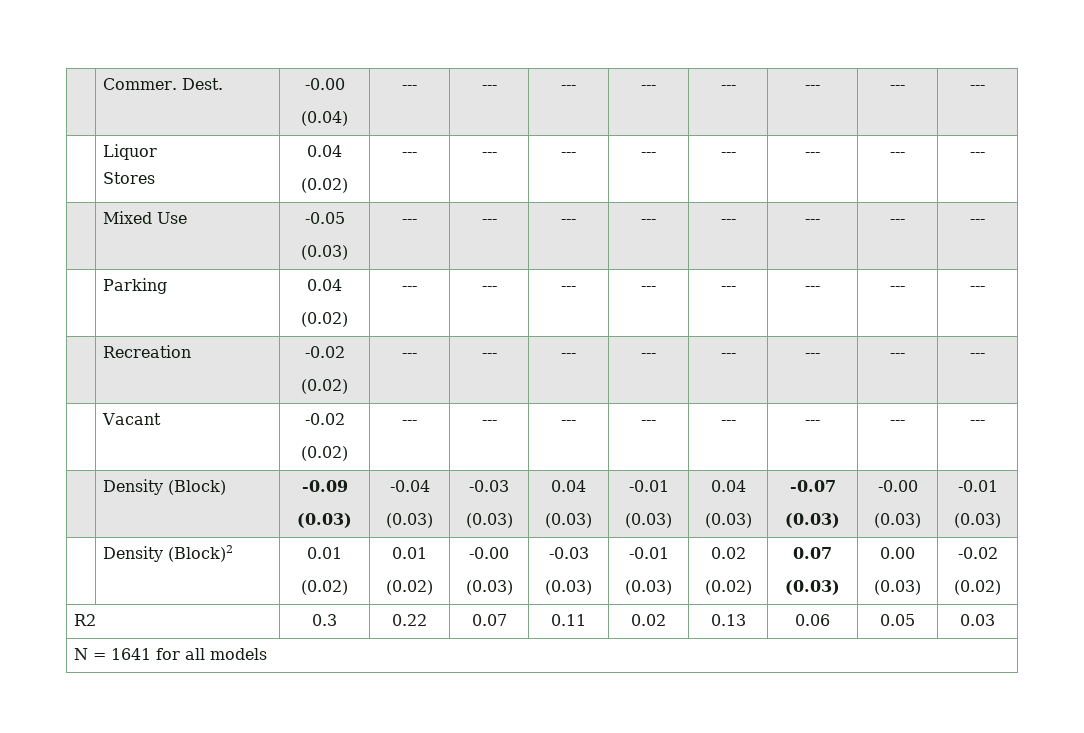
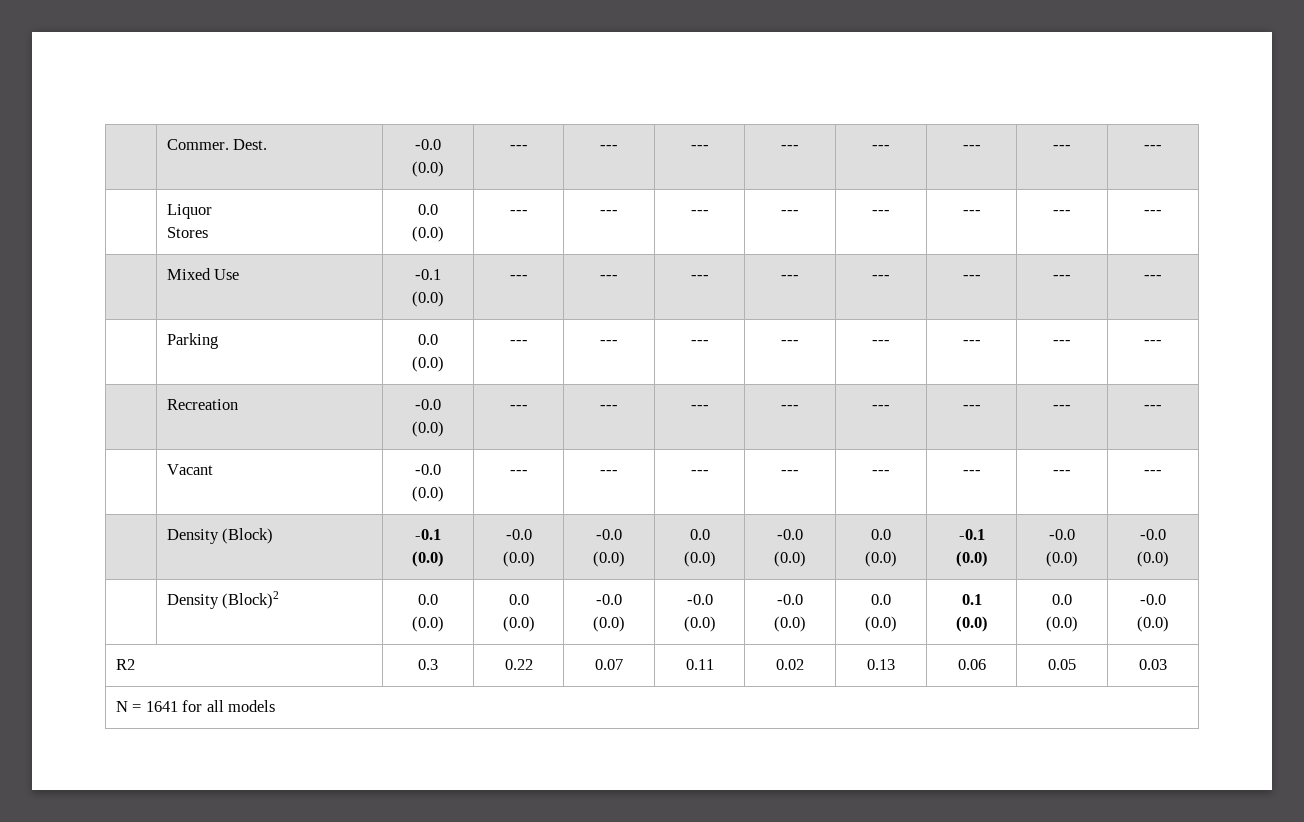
[304,78,345,90] [301,111,348,126] -0.00 // (0.04) -> [415,139,441,150] [412,161,444,177] -0.0 // (0.0)
[307,145,342,157] [301,178,348,193] 0.04 // (0.02) -> [418,204,438,215] [412,226,444,242] 0.0 // (0.0)
[304,212,345,224] [301,245,348,260] -0.05 // (0.03) -> [415,269,441,280] [412,291,444,307] -0.1 // (0.0)
[307,279,342,291] [301,312,348,327] 0.04 // (0.02) -> [418,334,438,345] [412,356,444,372] 0.0 // (0.0)
[304,346,345,358] [301,379,348,394] -0.02 // (0.02) -> [415,399,441,410] [412,421,444,437] -0.0 // (0.0)
[304,413,345,425] [301,446,348,461] -0.02 // (0.02) -> [415,464,441,475] [412,486,444,502] -0.0 // (0.0)
[301,480,348,492] [297,513,352,528] [389,480,430,492] [386,513,433,528] [469,480,509,492] [465,513,513,528] [551,480,586,492] [545,513,592,528] [628,480,669,492] [625,513,672,528] [710,480,746,492] [704,513,752,528] [789,480,836,492] [785,513,840,528] [877,480,918,492] [874,513,921,528] [957,480,998,492] [954,513,1001,528] [102,545,233,562] [307,547,342,559] [301,580,348,595] [392,547,427,559] [386,580,433,595] [469,547,509,559] [465,580,513,595] [548,547,589,559] [545,580,592,595] [628,547,669,559] [625,580,672,595] [710,547,746,559] [704,580,752,595] [793,547,832,559] [785,580,840,595] [880,547,915,559] [874,580,921,595] [957,547,998,559] [954,580,1001,595] -0.09 // (0.03) | -0.04 // (0.03) | -0.03 // (0.03) | 0.04 // (0.03) | -0.01 // (0.03) | 0.04 // (0.03) | -0.07 // (0.03) | -0.00 // (0.03) | -0.01 // (0.03) // | Density (Block)2 | 0.01 // (0.02) | 0.01 // (0.02) | -0.00 // (0.03) | -0.03 // (0.03) | -0.01 // (0.03) | 0.02 // (0.02) | 0.07 // (0.03) | 0.00 // (0.03) | -0.02 // (0.02) -> [415,529,441,540] [412,551,444,567] [505,529,532,540] [502,551,535,567] [596,529,622,540] [593,551,625,567] [689,529,710,540] [683,551,716,567] [777,529,803,540] [774,551,806,567] [871,529,891,540] [865,551,897,567] [958,529,985,540] [955,551,988,567] [1049,529,1075,540] [1046,551,1078,567] [1140,529,1166,540] [1137,551,1169,567] [166,591,280,609] [418,594,438,605] [412,616,444,632] [508,594,529,605] [502,616,535,632] [596,594,622,605] [593,616,625,632] [686,594,713,605] [683,616,716,632] [777,594,803,605] [774,616,806,632] [871,594,891,605] [865,616,897,632] [961,594,982,605] [955,616,988,632] [1052,594,1072,605] [1046,616,1078,632] [1140,594,1166,605] [1137,616,1169,632] -0.1 // (0.0) | -0.0 // (0.0) | -0.0 // (0.0) | 0.0 // (0.0) | -0.0 // (0.0) | 0.0 // (0.0) | -0.1 // (0.0) | -0.0 // (0.0) | -0.0 // (0.0) // | Density (Block)2 | 0.0 // (0.0) | 0.0 // (0.0) | -0.0 // (0.0) | -0.0 // (0.0) | -0.0 // (0.0) | 0.0 // (0.0) | 0.1 // (0.0) | 0.0 // (0.0) | -0.0 // (0.0)

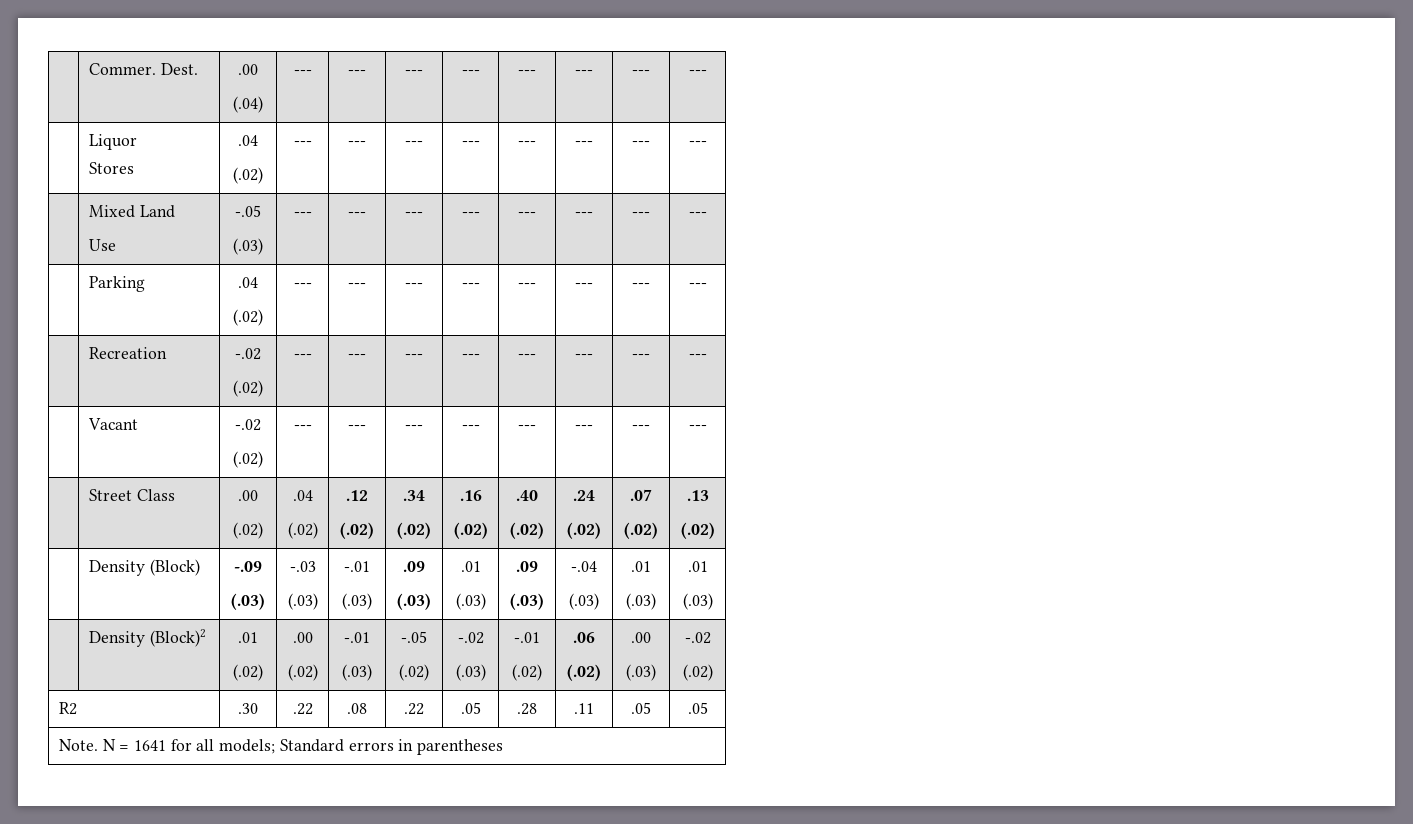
[415,139,441,150] [412,161,444,177] -0.0 // (0.0) -> [238,64,258,75] [233,96,263,113] .00 // (.04)
[418,204,438,215] [412,226,444,242] 0.0 // (0.0) -> [238,135,258,146] [233,167,263,184] .04 // (.02)
(211, 274) none -> [139,205,175,218] Land //
[415,269,441,280] [412,291,444,307] -0.1 // (0.0) -> [235,205,261,217] [233,238,263,255] -.05 // (.03)
[418,334,438,345] [412,356,444,372] 0.0 // (0.0) -> [238,277,258,288] [233,309,263,326] .04 // (.02)
[415,399,441,410] [412,421,444,437] -0.0 // (0.0) -> [235,348,261,360] [233,380,263,397] -.02 // (.02)
[415,464,441,475] [412,486,444,502] [509,470,528,475] [600,470,618,475] [690,470,709,475] [781,470,799,475] [872,470,890,475] [962,470,981,475] [1053,470,1071,475] [1144,470,1162,475] [166,528,274,544] [415,529,441,540] [412,551,444,567] [505,529,532,540] [502,551,535,567] [596,529,622,540] [593,551,625,567] [689,529,710,540] [683,551,716,567] [777,529,803,540] [774,551,806,567] [871,529,891,540] [865,551,897,567] [958,529,985,540] [955,551,988,567] [1049,529,1075,540] [1046,551,1078,567] [1140,529,1166,540] [1137,551,1169,567] [166,591,280,609] [418,594,438,605] [412,616,444,632] [508,594,529,605] [502,616,535,632] [596,594,622,605] [593,616,625,632] [686,594,713,605] [683,616,716,632] [777,594,803,605] [774,616,806,632] [871,594,891,605] [865,616,897,632] [961,594,982,605] [955,616,988,632] [1052,594,1072,605] [1046,616,1078,632] [1140,594,1166,605] [1137,616,1169,632] [115,659,135,670] [418,659,438,670] [504,659,533,670] [595,659,623,670] [685,659,714,670] [776,659,804,670] [867,659,895,670] [957,659,986,670] [1048,659,1076,670] [1139,659,1167,670] -0.0 // (0.0) | --- | --- | --- | --- | --- | --- | --- | --- // | Density (Block) | -0.1 // (0.0) | -0.0 // (0.0) | -0.0 // (0.0) | 0.0 // (0.0) | -0.0 // (0.0) | 0.0 // (0.0) | -0.1 // (0.0) | -0.0 // (0.0) | -0.0 // (0.0) // | Density (Block)2 | 0.0 // (0.0) | 0.0 // (0.0) | -0.0 // (0.0) | -0.0 // (0.0) | -0.0 // (0.0) | 0.0 // (0.0) | 0.1 // (0.0) | 0.0 // (0.0) | -0.0 // (0.0) // R2 | 0.3 | 0.22 | 0.07 | 0.11 | 0.02 | 0.13 | 0.06 | 0.05 | 0.03 // -> [235,419,261,431] [233,451,263,468] [293,425,312,430] [348,425,366,430] [405,425,423,430] [461,425,480,430] [518,425,536,430] [575,425,593,430] [632,425,650,430] [688,425,707,430] [88,489,175,501] [238,490,258,501] [233,522,263,539] [292,490,313,501] [287,522,318,539] [346,490,368,501] [340,522,374,539] [403,490,425,501] [397,522,431,539] [459,490,482,501] [453,522,488,539] [516,490,538,501] [510,522,544,539] [573,490,595,501] [567,522,601,539] [630,489,652,501] [624,522,658,539] [686,490,709,501] [680,522,715,539] [88,559,200,576] [234,561,262,572] [231,593,265,610] [289,561,316,572] [287,593,318,610] [344,561,370,572] [342,593,372,610] [403,561,425,572] [397,593,431,610] [460,561,481,572] [455,593,486,610] [516,561,538,572] [510,593,544,610] [571,561,597,572] [569,593,599,610] [631,561,651,572] [626,593,656,610] [687,561,708,572] [682,593,713,610] [88,629,206,647] [238,632,258,643] [233,664,263,681] [292,632,313,643] [287,664,318,681] [344,632,370,643] [342,664,372,681] [401,631,427,643] [399,664,429,681] [457,632,484,644] [455,664,486,681] [514,632,540,643] [512,664,542,681] [573,632,595,643] [567,664,601,681] [631,632,651,643] [626,664,656,681] [684,632,711,644] [682,664,713,681] [58,702,77,715] [238,703,258,714] [292,703,313,715] [347,703,367,714] [404,703,424,715] [460,702,481,714] [517,703,537,715] [574,703,594,714] [631,702,651,714] [687,702,708,714] [58,739,98,751] -.02 // (.02) | --- | --- | --- | --- | --- | --- | --- | --- // | Street Class | .00 // (.02) | .04 // (.02) | .12 // (.02) | .34 // (.02) | .16 // (.02) | .40 // (.02) | .24 // (.02) | .07 // (.02) | .13 // (.02) // | Density (Block) | -.09 // (.03) | -.03 // (.03) | -.01 // (.03) | .09 // (.03) | .01 // (.03) | .09 // (.03) | -.04 // (.03) | .01 // (.03) | .01 // (.03) // | Density (Block)2 | .01 // (.02) | .00 // (.02) | -.01 // (.03) | -.05 // (.02) | -.02 // (.03) | -.01 // (.02) | .06 // (.02) | .00 // (.03) | -.02 // (.02) // R2 | .30 | .22 | .08 | .22 | .05 | .28 | .11 | .05 | .05 // Note.
[228,700,276,712] models -> [219,739,504,755] models; Standard errors in parentheses

